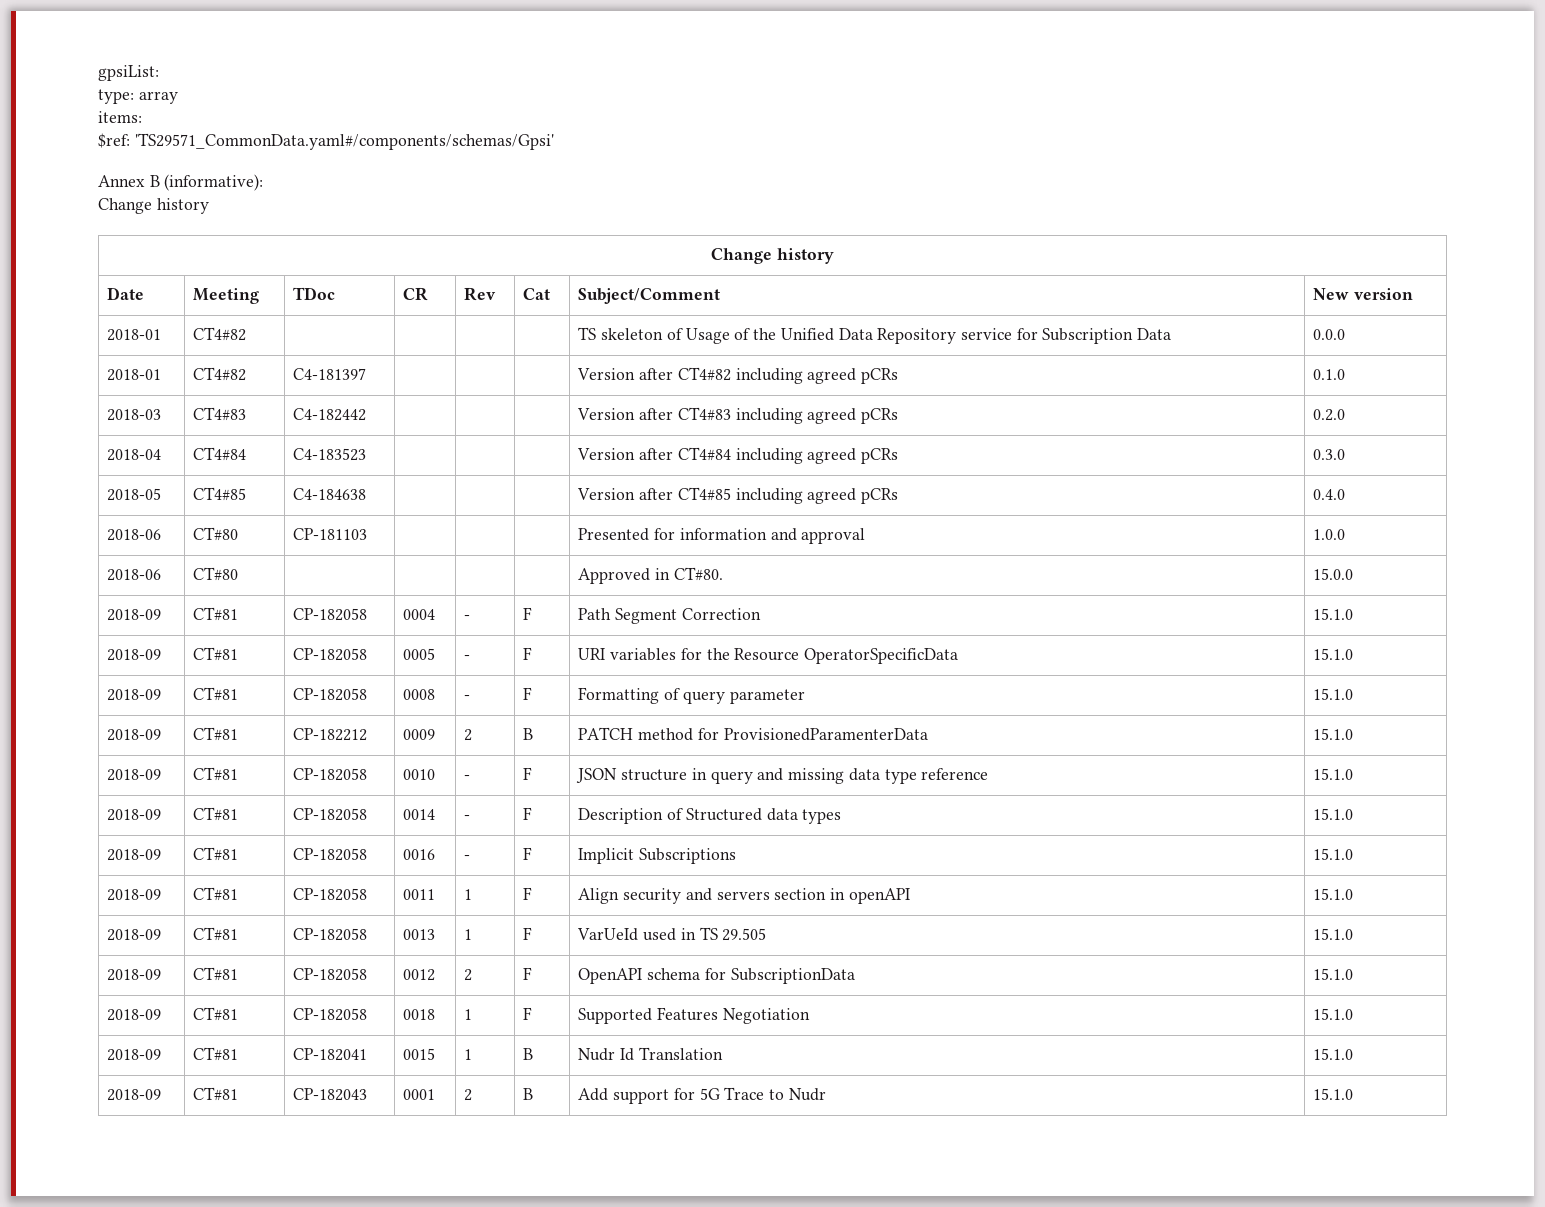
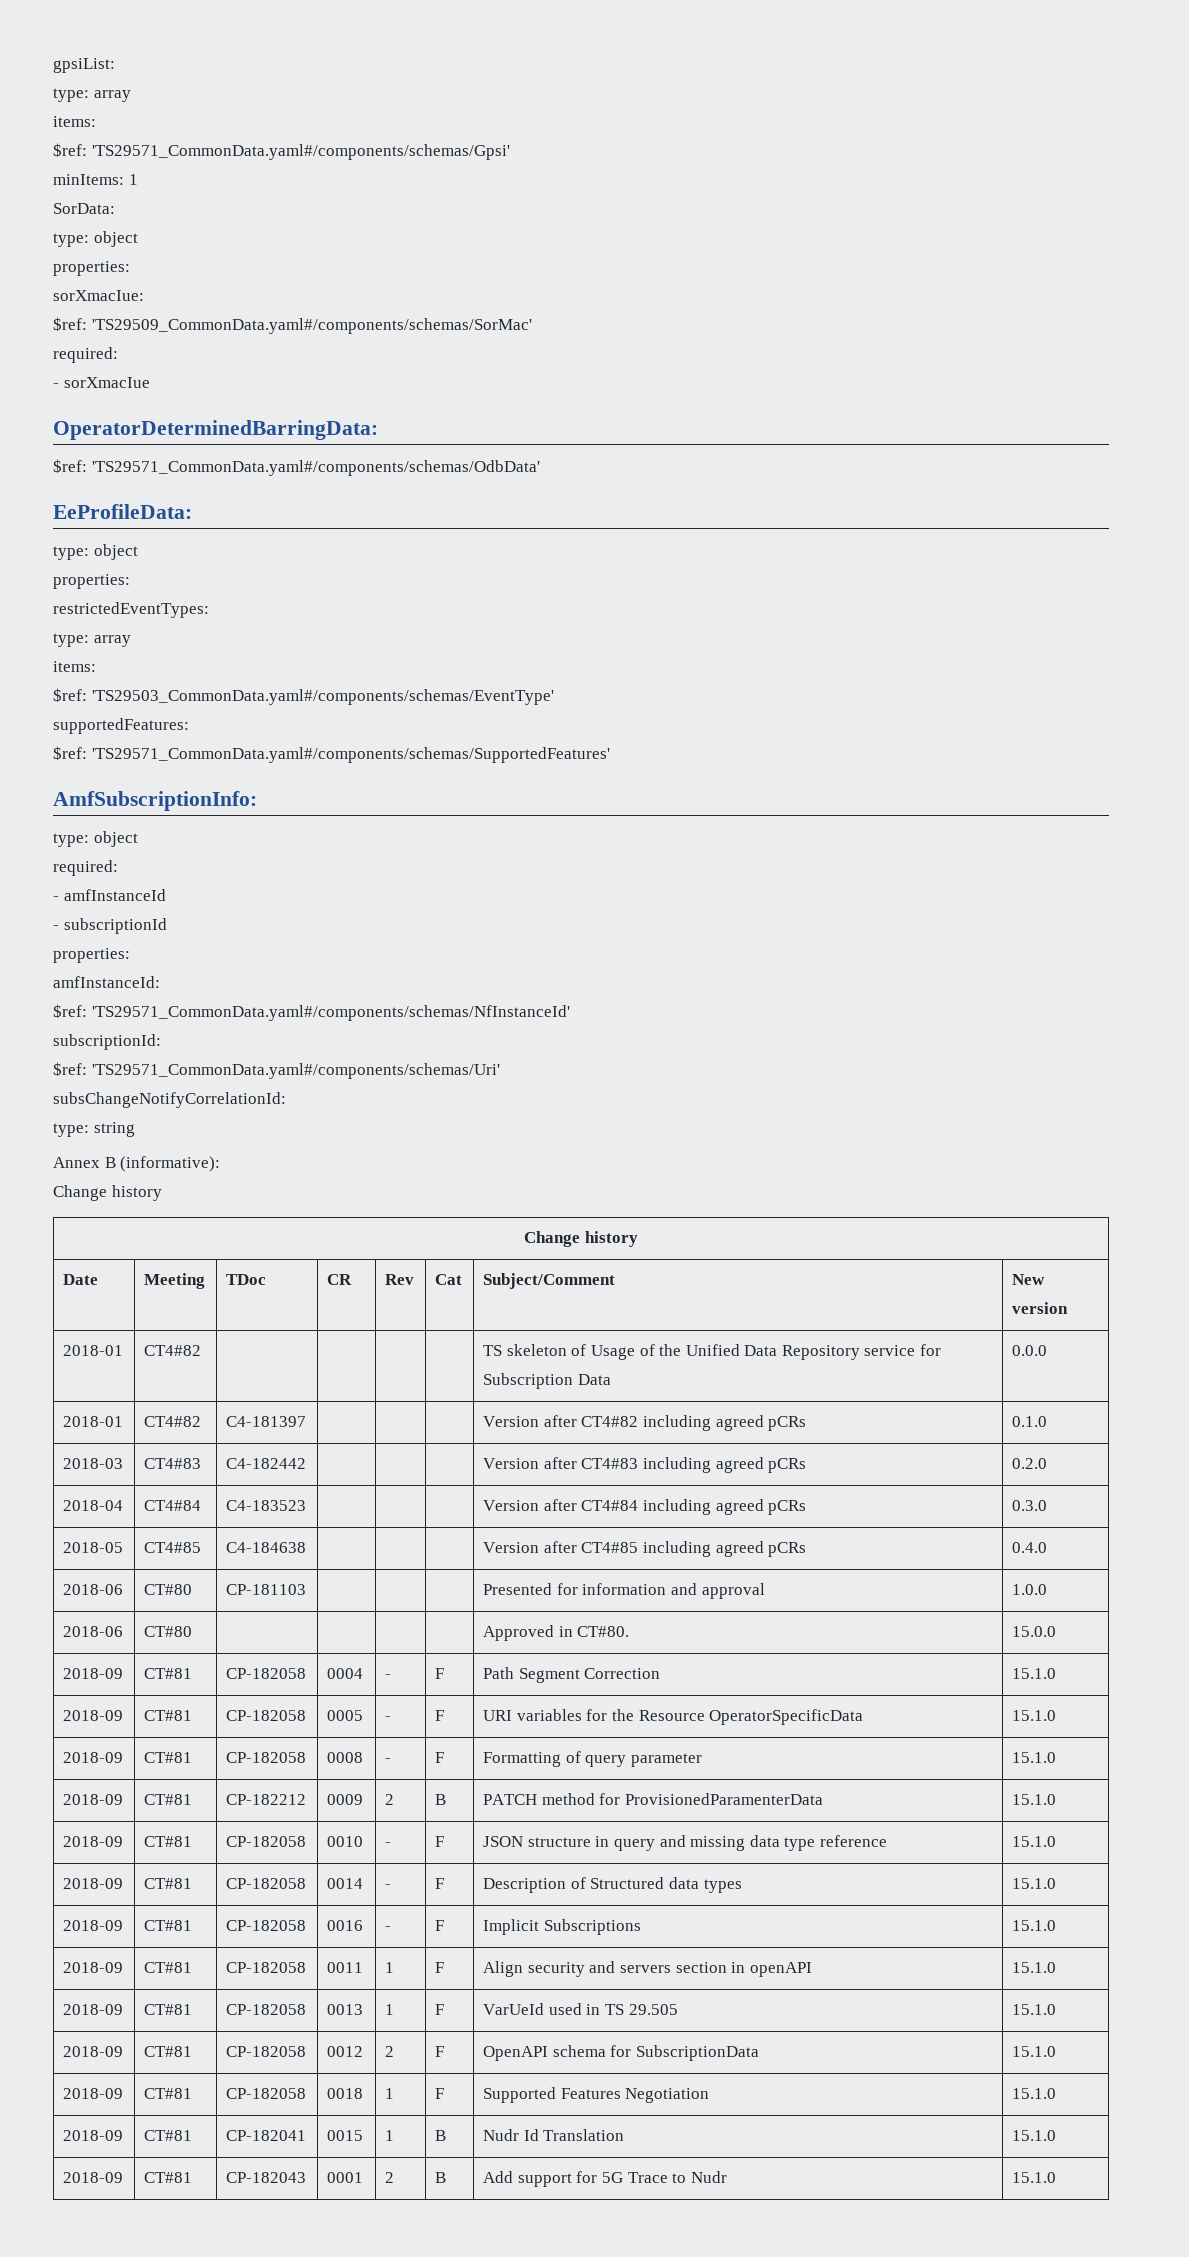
(554, 141) none -> [53,174,138,185] [53,203,115,214] [53,231,138,247] [53,261,130,276] [53,290,144,301] [53,317,532,334] [53,347,118,363] [53,377,150,388] [53,420,378,440] [53,459,540,476] [53,504,192,519] [53,544,138,560] [53,574,130,589] [53,602,209,618] [53,633,131,647] [53,661,96,672] [53,688,554,705] [53,718,189,734] [53,746,610,763] [53,791,257,811] [53,831,138,847] [53,860,118,876] [53,889,166,901] [53,918,167,934] [53,948,130,963] [53,976,160,988] [53,1004,570,1021] [53,1034,161,1050] [53,1062,500,1079] [53,1092,286,1108] [53,1122,135,1137] // minItems: 1 // SorData: // type: object // properties: // sorXmacIue: // $ref: 'TS29509_CommonData.yaml#/components/schemas/SorMac' // required: // - sorXmacIue // OperatorDeterminedBarringData: // $ref: 'TS29571_CommonData.yaml#/components/schemas/OdbData' // EeProfileData: // type: object // properties: // restrictedEventTypes: // type: array // items: // $ref: 'TS29503_CommonData.yaml#/components/schemas/EventType' // supportedFeatures: // $ref: 'TS29571_CommonData.yaml#/components/schemas/SupportedFeatures' // AmfSubscriptionInfo: // type: object // required: // - amfInstanceId // - subscriptionId // properties: // amfInstanceId: // $ref: 'TS29571_CommonData.yaml#/components/schemas/NfInstanceId' // subscriptionId: // $ref: 'TS29571_CommonData.yaml#/components/schemas/Uri' // subsChangeNotifyCorrelationId: // type: string

